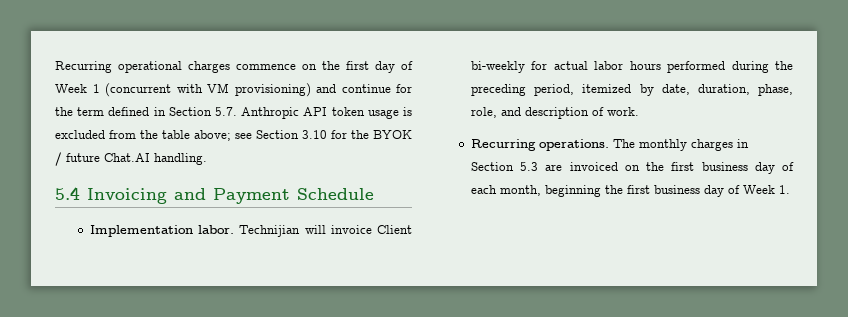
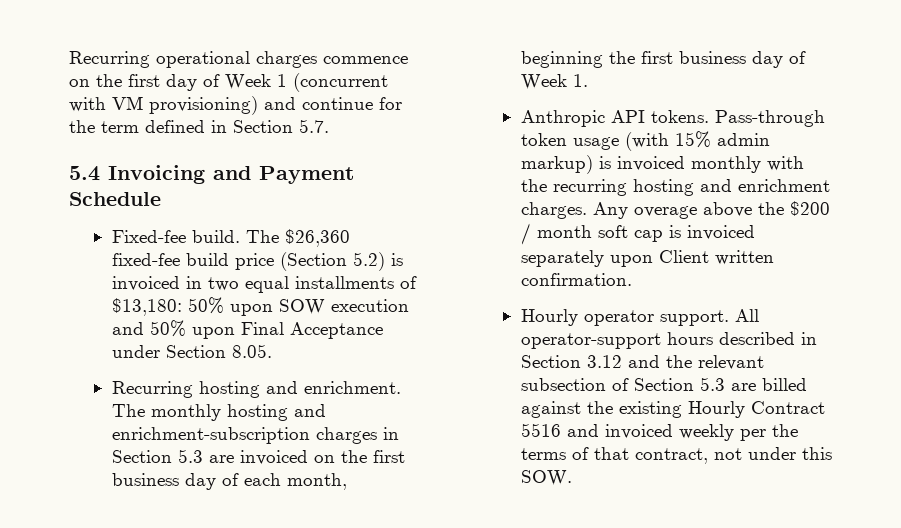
[241,107,412,119] [55,130,412,141] [55,152,207,166] Anthropic API token usage is excluded from the table above; see Section 3.10 for the BYOK / future Chat.AI handling. -> (329, 126) none
[90,225,412,237] [471,61,793,73] [471,84,793,96] [471,107,640,119] [471,139,688,151] Implementation labor. Technijian will invoice Client bi-weekly for actual labor hours performed during the preceding period, itemized by date, duration, phase, role, and description of work. // Recurring operations. The monthly -> [111,229,350,247] [111,252,403,271] [111,276,417,293] [111,297,409,316] [111,320,383,339] [111,344,272,358] [111,381,401,398] [111,404,326,421] [111,427,310,444] Fixed-fee build. The $26,360 fixed-fee build price (Section 5.2) is invoiced in two equal installments of $13,180: 50% upon SOW execution and 50% upon Final Acceptance under Section 8.05. // Recurring hosting and enrichment. The monthly hosting and enrichment-subscription
(791, 189) none -> [520,110,825,127] [520,131,770,151] [520,155,804,174] [520,179,830,196] [520,201,830,219] [520,223,755,245] [520,250,774,267] [520,273,632,286] [520,309,759,326] [520,332,817,349] [520,355,764,370] [520,377,807,391] [520,401,825,418] [520,423,798,441] [520,447,832,464] [520,470,572,486] // Anthropic API tokens. Pass-through token usage (with 15% admin markup) is invoiced monthly with the recurring hosting and enrichment charges. Any overage above the $200 / month soft cap is invoiced separately upon Client written confirmation. // Hourly operator support. All operator-support hours described in Section 3.12 and the relevant subsection of Section 5.3 are billed against the existing Hourly Contract 5516 and invoiced weekly per the terms of that contract, not under this SOW.

